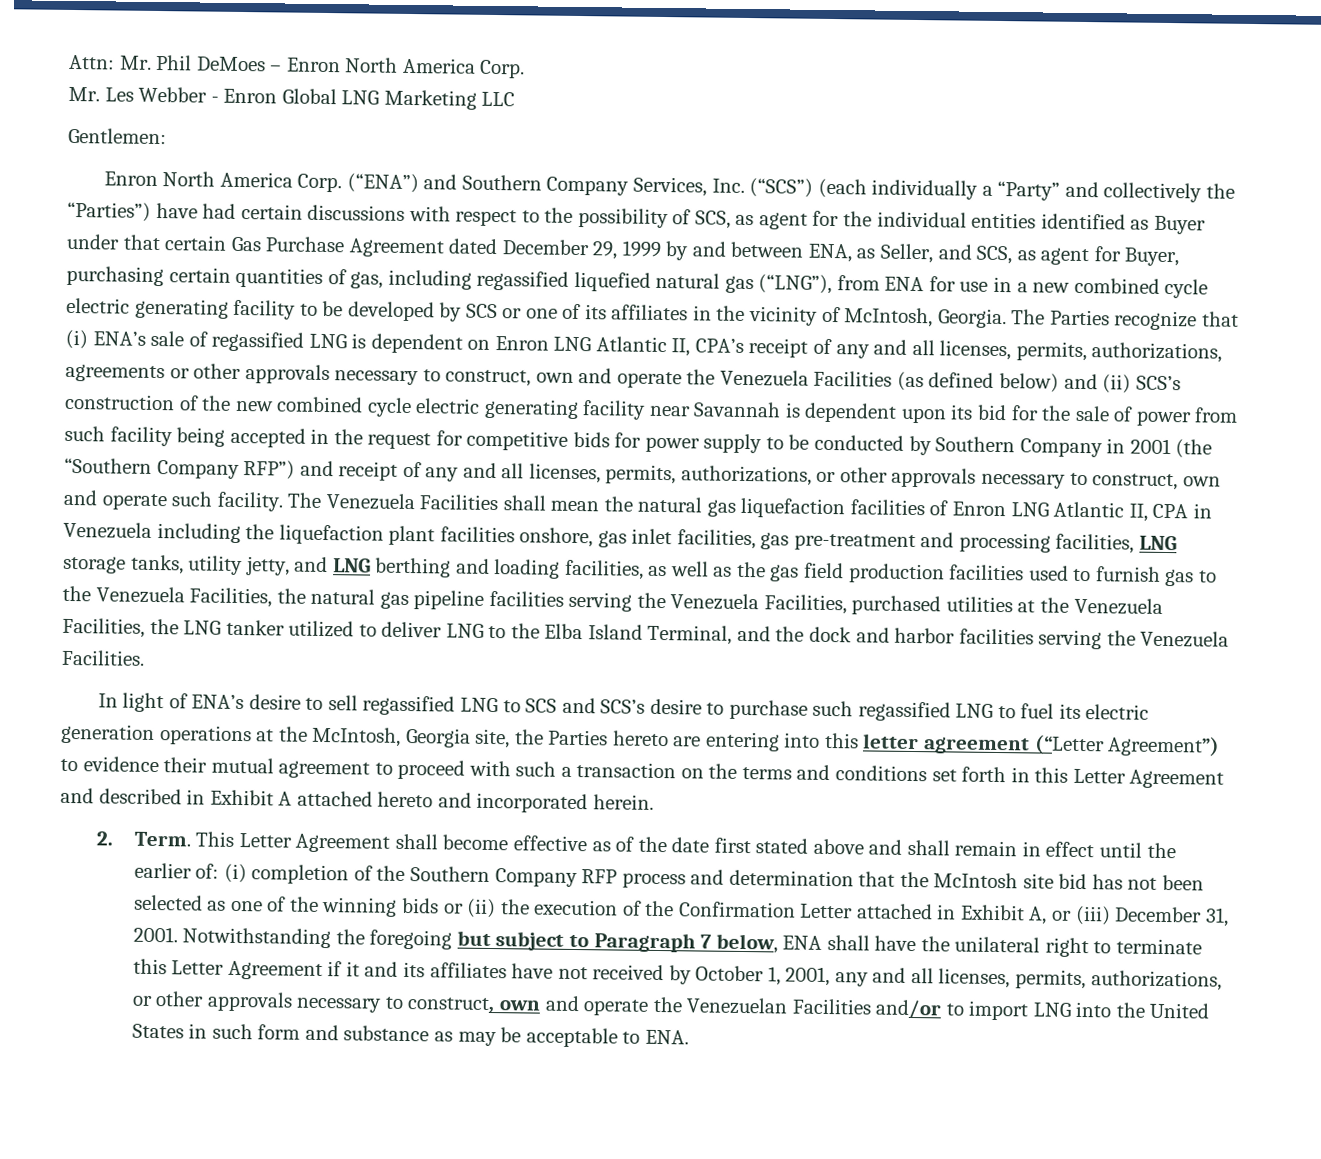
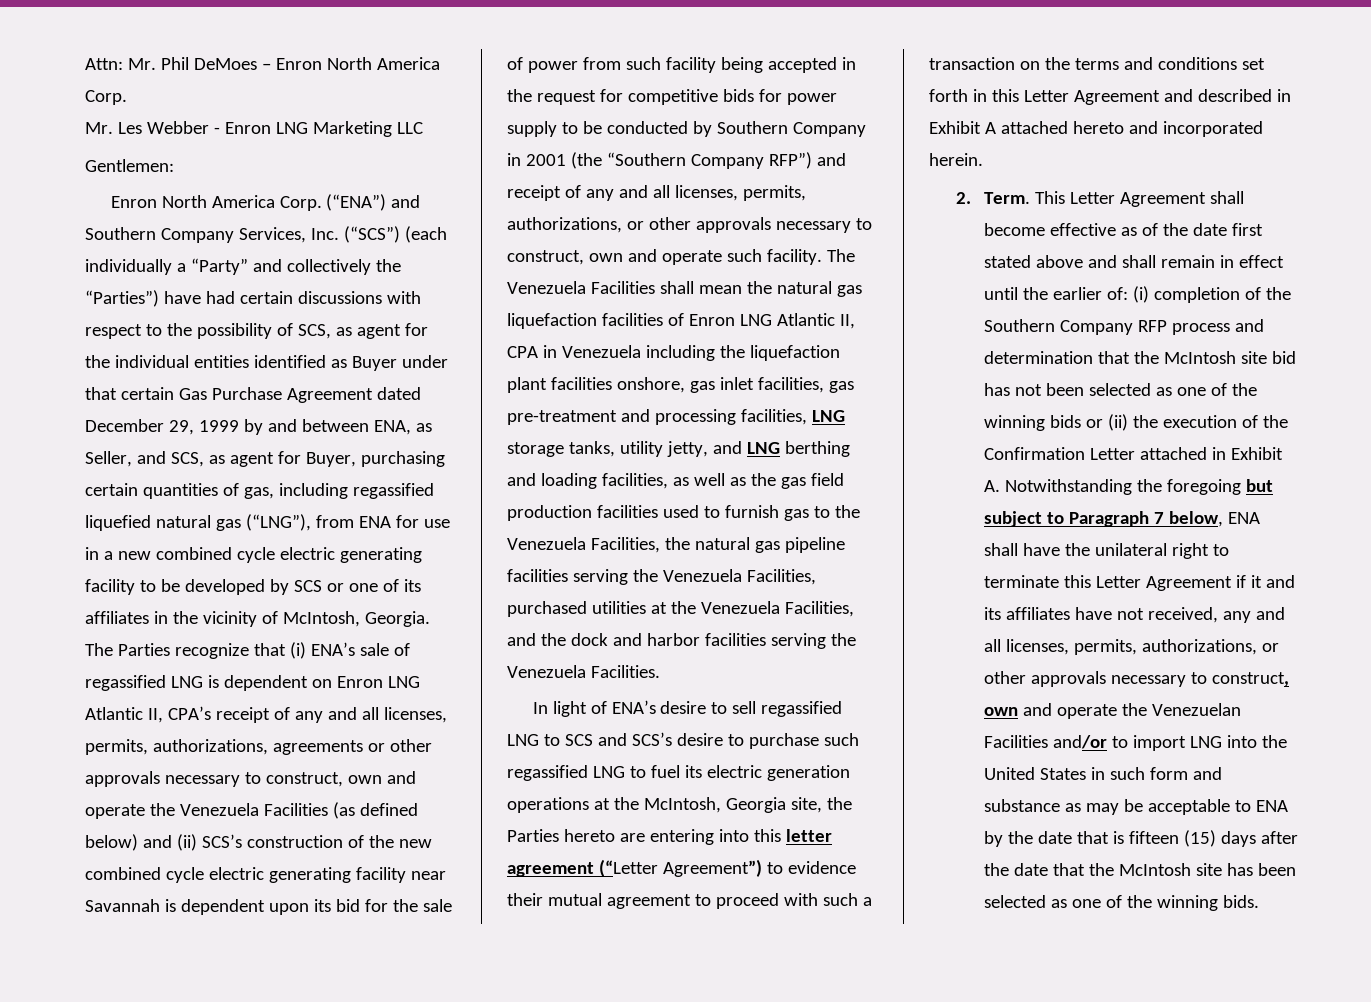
[281,88,337,105] Global -> (271, 128) none
[149,618,733,645] the LNG tanker utilized to deliver LNG to the Elba Island Terminal, -> (854, 609) none
[1028,905,1229,927] [132,926,178,943] A, or (iii) December 31, 2001. -> [983,480,1000,492] A.
[592,964,831,987] received by October 1, 2001, -> [1147,607,1218,623] received,
[644,1029,689,1045] ENA. -> [1255,800,1288,812] [983,830,1298,847] [983,863,1296,876] [983,895,1259,911] ENA by the date that is fifteen (15) days after the date that the McIntosh site has been selected as one of the winning bids.

